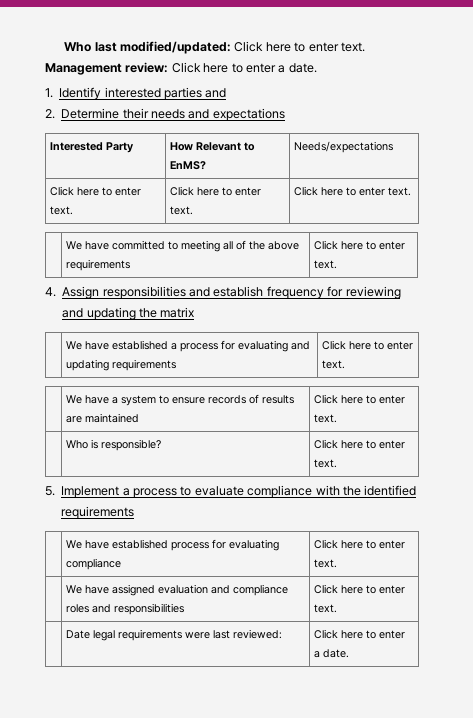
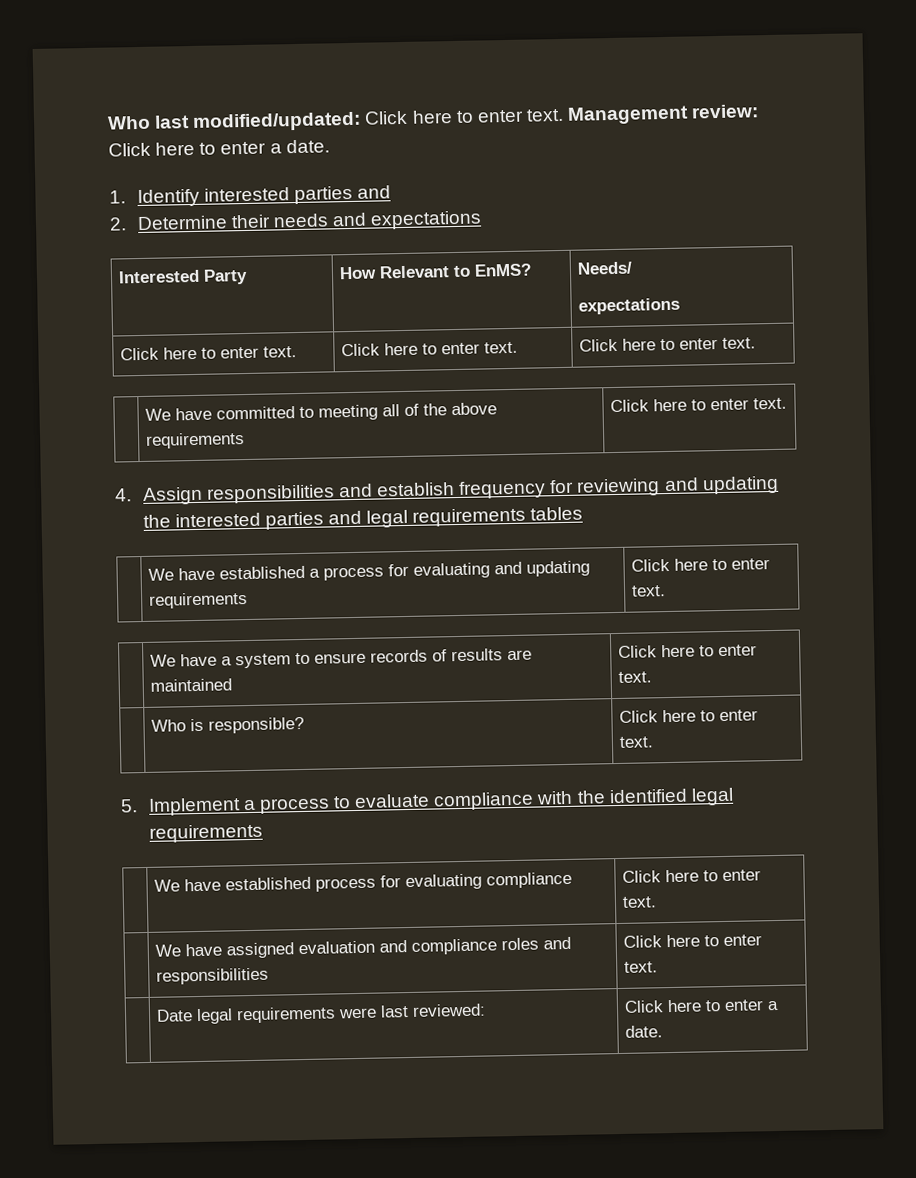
[294,141,394,153] Needs/expectations -> [576,261,633,275] [577,297,680,315] Needs/ // expectations
[160,307,195,318] matrix -> [174,506,584,530] interested parties and legal requirements tables
(417, 490) none -> [690,787,734,806] legal

